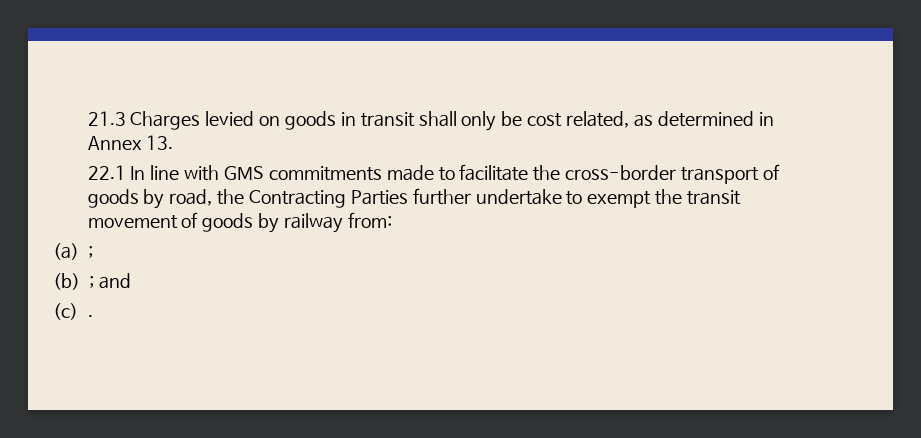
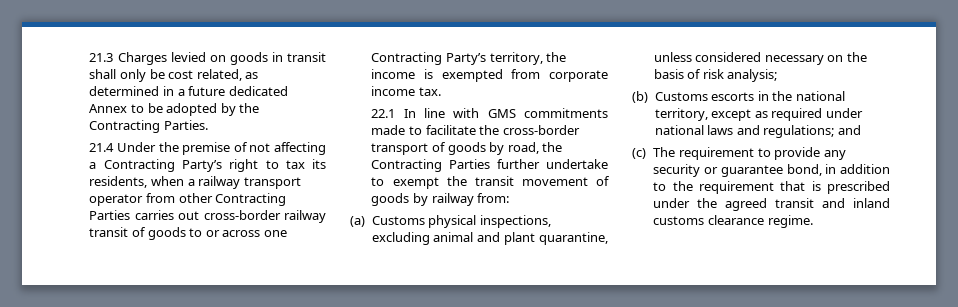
[87,135,174,150] Annex 13. -> [177,86,288,96] [89,103,260,116] [89,120,208,133] [89,142,326,155] [89,159,327,172] [89,176,301,189] [89,193,287,206] [89,210,326,223] [89,227,287,240] [371,52,567,65] [371,69,608,82] [371,86,441,96] a future dedicated Annex to be adopted by the Contracting Parties. // 21.4 Under the premise of not affecting a Contracting Party’s right to tax its residents, when a railway transport operator from other Contracting Parties carries out cross-border railway transit of goods to or across one Contracting Party’s territory, the income is exempted from corporate income tax.
[88,245,93,258] [53,273,131,290] [53,303,93,320] ; // (b) ; and // (c) . -> [371,215,551,228] [371,232,608,245] [653,52,867,65] [653,69,778,82] [632,91,845,103] [654,108,863,121] [654,125,861,138] [632,147,846,160] [653,164,890,177] [653,181,890,194] [653,198,890,211] [653,215,813,228] Customs physical inspections, excluding animal and plant quarantine, unless considered necessary on the basis of risk analysis; // (b) Customs escorts in the national territory, except as required under national laws and regulations; and // (c) The requirement to provide any security or guarantee bond, in addition to the requirement that is prescribed under the agreed transit and inland customs clearance regime.

